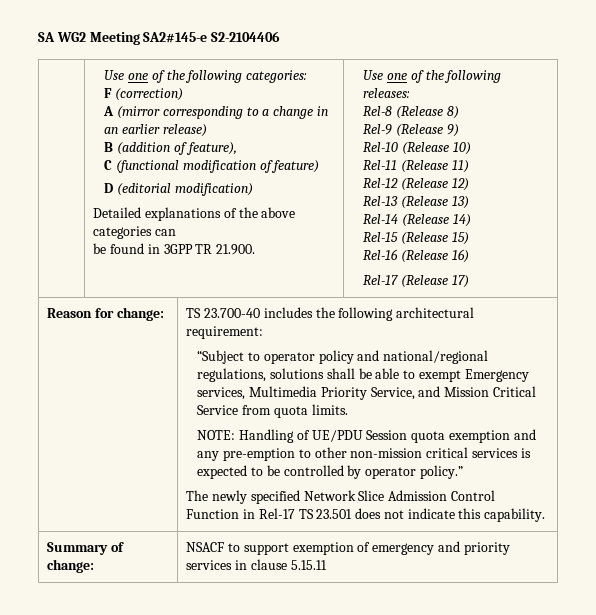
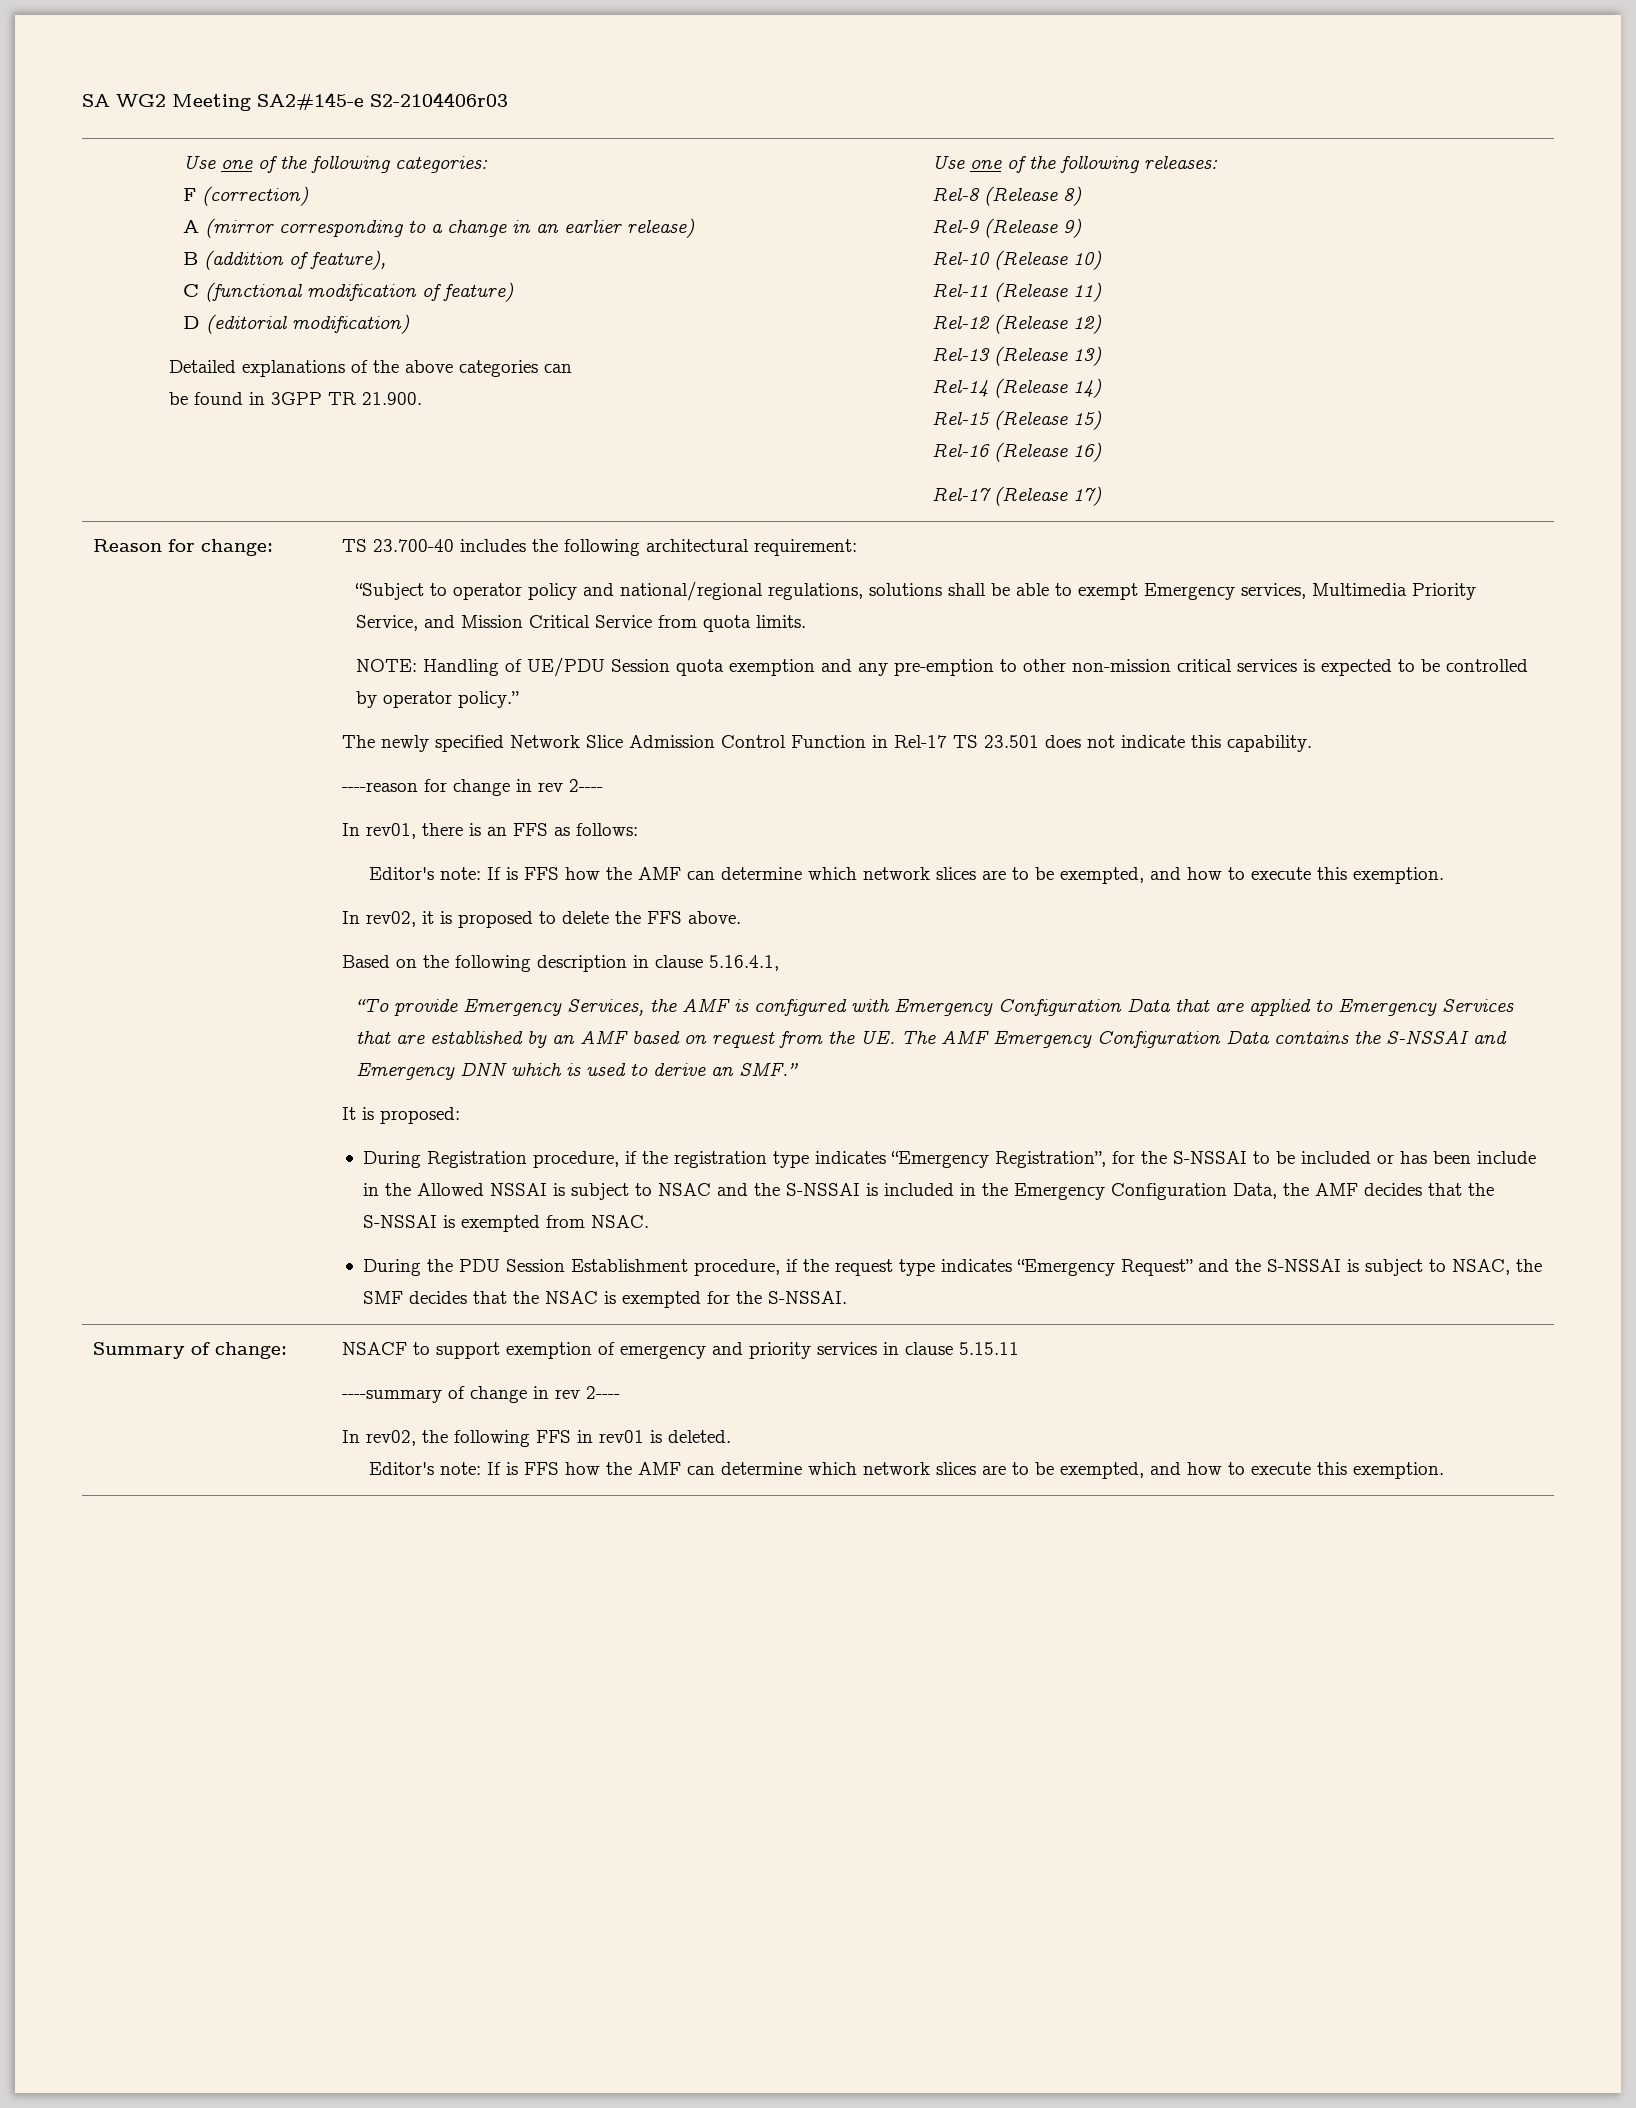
[211,31,281,42] S2-2104406 -> [370,92,508,107] S2-2104406r03
(546, 515) none -> [342,779,604,796] [342,823,639,839] [368,867,1444,884] [342,911,742,928] [342,955,780,972] [355,998,1514,1016] [355,1030,1507,1048] [355,1062,798,1080] [342,1107,461,1124] [363,1151,1537,1168] [363,1183,1495,1200] [363,1215,650,1232] [363,1259,1543,1276] [363,1291,848,1308] // ----reason for change in rev 2---- // In rev01, there is an FFS as follows: // Editor's note: If is FFS how the AMF can determine which network slices are to be exempted, and how to execute this exemption. // In rev02, it is proposed to delete the FFS above. // Based on the following description in clause 5.16.4.1, // “To provide Emergency Services, the AMF is configured with Emergency Configuration Data that are applied to Emergency Services that are established by an AMF based on request from the UE. The AMF Emergency Configuration Data contains the S-NSSAI and Emergency DNN which is used to derive an SMF.” // It is proposed: // During Registration procedure, if the registration type indicates “Emergency Registration”, for the S-NSSAI to be included or has been include in the Allowed NSSAI is subject to NSAC and the S-NSSAI is included in the Emergency Configuration Data, the AMF decides that the S-NSSAI is exempted from NSAC. // During the PDU Session Establishment procedure, if the request type indicates “Emergency Request” and the S-NSSAI is subject to NSAC, the SMF decides that the NSAC is exempted for the S-NSSAI.
(327, 565) none -> [342,1386,621,1403] [342,1430,732,1447] [368,1462,1444,1479] // ----summary of change in rev 2---- // In rev02, the following FFS in rev01 is deleted. // Editor's note: If is FFS how the AMF can determine which network slices are to be exempted, and how to execute this exemption.

